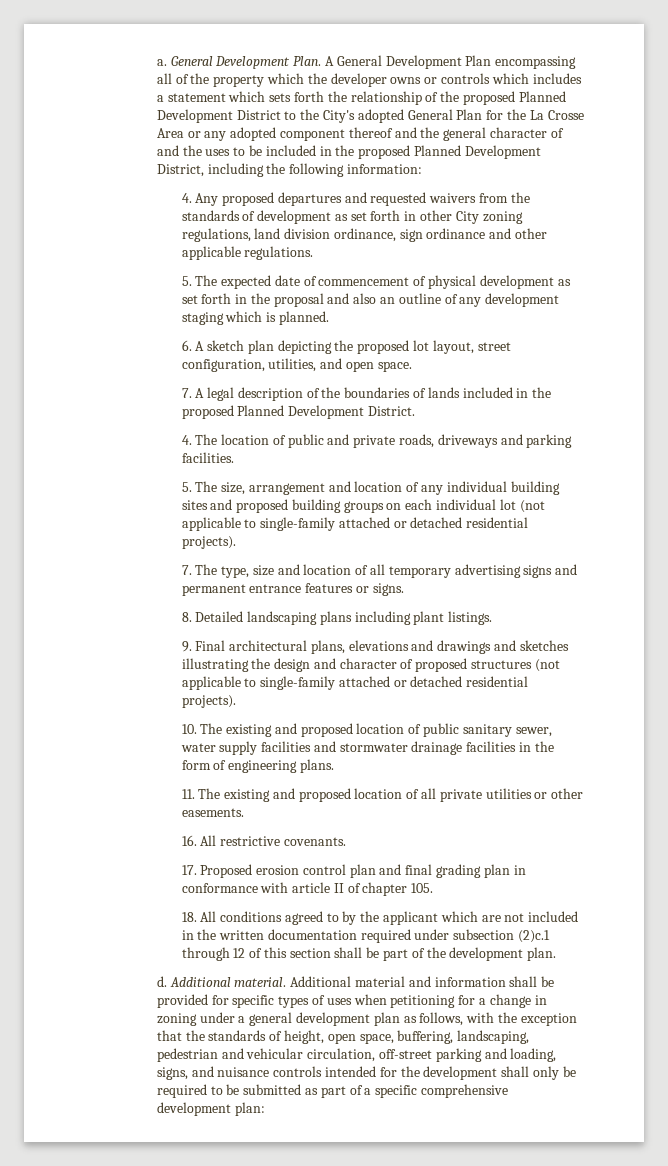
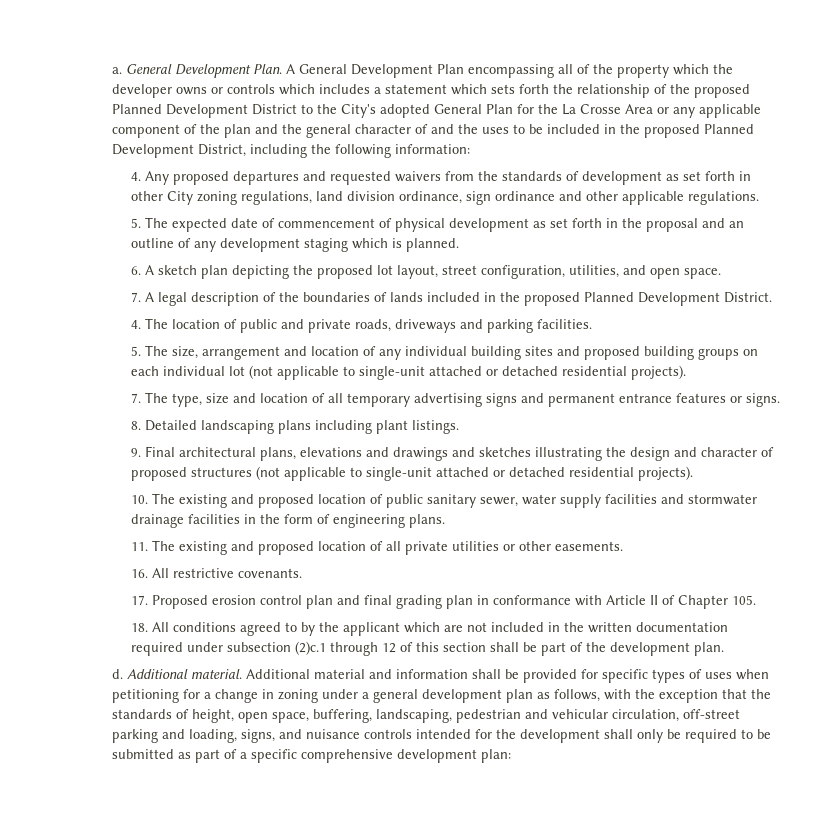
[230,127,393,141] adopted component thereof -> [699,104,762,118] [112,124,252,138] applicable component of the plan
[353,293,377,304] also -> (726, 223) none
[260,517,336,531] single-family -> [359,366,426,380] single-unit
[260,676,336,690] single-family -> [366,467,433,481] single-unit
[292,882,331,893] article -> [606,595,647,605] Article
[362,882,408,896] chapter -> [678,595,729,609] Chapter

